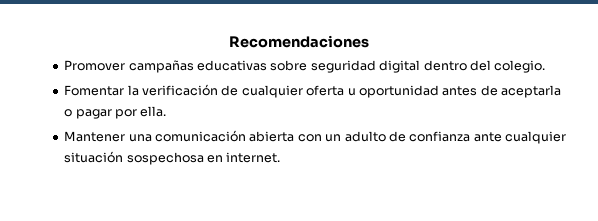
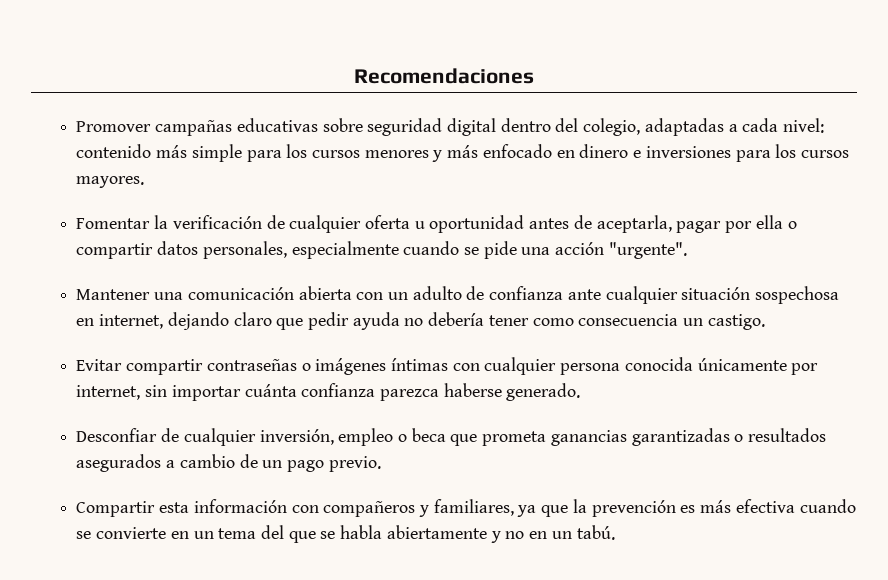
[494,60,546,73] colegio. -> [583,118,825,136] [76,144,849,162] [76,176,145,188] colegio, adaptadas a cada nivel: contenido más simple para los cursos menores y más enfocado en dinero e inversiones para los cursos mayores.
[501,85,562,98] [64,106,167,119] aceptarla o pagar por ella. -> [596,215,797,233] [76,241,687,259] aceptarla, pagar por ella o compartir datos personales, especialmente cuando se pide una acción "urgente".
[226,152,281,163] internet. -> [99,312,765,330] [76,357,819,375] [76,383,581,401] [76,428,827,446] [76,454,381,472] [76,499,856,517] [76,525,615,543] internet, dejando claro que pedir ayuda no debería tener como consecuencia un castigo. // Evitar compartir contraseñas o imágenes íntimas con cualquier persona conocida únicamente por internet, sin importar cuánta confianza parezca haberse generado. // Desconfiar de cualquier inversión, empleo o beca que prometa ganancias garantizadas o resultados asegurados a cambio de un pago previo. // Compartir esta información con compañeros y familiares, ya que la prevención es más efectiva cuando se convierte en un tema del que se habla abiertamente y no en un tabú.

